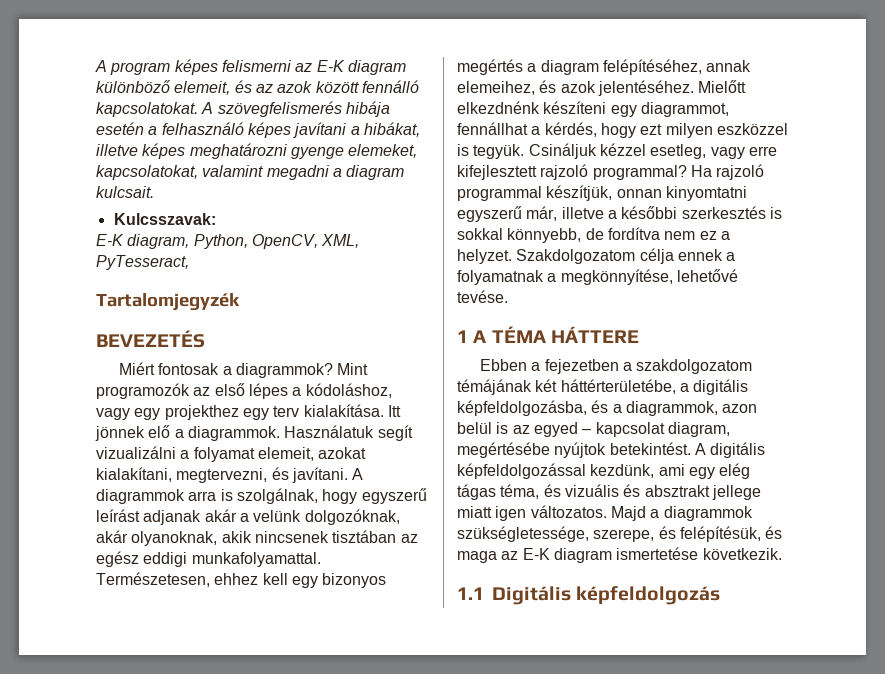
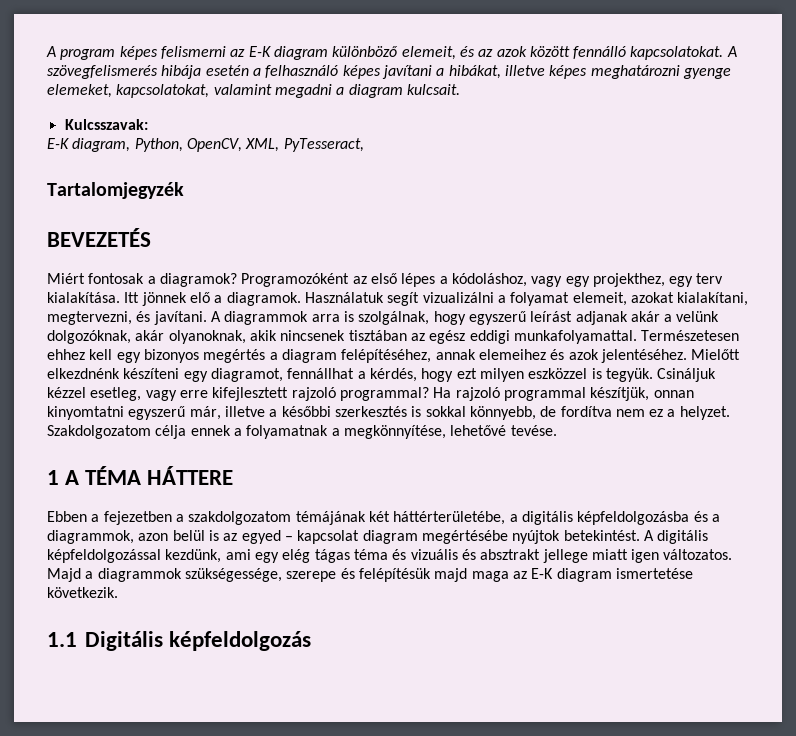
[235,363,369,378] [96,383,190,399] diagrammok? Mint programozók -> [159,273,350,287] diagramok? Programozóként
[164,405,239,420] projekthez -> [592,273,665,287] projekthez,
[187,426,280,441] diagrammok. -> [226,292,301,306] diagramok.
[96,572,210,587] Természetesen, -> [641,330,740,341] Természetesen
[457,81,535,95] elemeihez, -> [478,349,546,360] elemeihez
[640,102,729,117] diagrammot, -> [210,368,283,382] diagramot,
[457,400,587,416] képfeldolgozásba, -> [577,511,690,525] képfeldolgozásba
[667,422,730,437] diagram, -> [362,530,418,544] diagram
[500,484,540,499] téma, -> [353,549,388,560] téma
[457,526,783,542] szükségletessége, szerepe, és felépítésük, és -> [184,568,468,582] szükségessége, szerepe és felépítésük majd

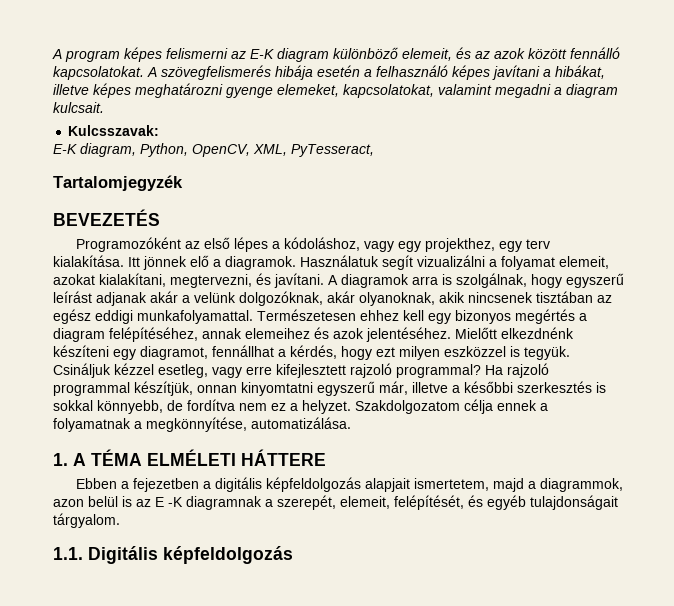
[47,273,237,287] Miért fontosak a diagramok? -> (160, 217) none
[224,311,309,325] diagrammok -> [341,274,409,288] diagramok
[450,425,557,436] [47,470,59,485] lehetővé tevése. // 1 -> [251,417,351,429] [53,453,68,466] automatizálása. // 1.
(142, 475) none -> [147,449,236,466] ELMÉLETI
[188,511,708,525] szakdolgozatom témájának két háttérterületébe, a digitális képfeldolgozásba és -> [215,477,525,492] digitális képfeldolgozás alapjait ismertetem, majd
[241,530,709,544] [47,549,733,563] [47,568,693,582] [47,587,118,598] [47,632,77,647] egyed – kapcsolat diagram megértésébe nyújtok betekintést. A digitális képfeldolgozással kezdünk, ami egy elég tágas téma és vizuális és absztrakt jellege miatt igen változatos. Majd a diagrammok szükségessége, szerepe és felépítésük majd maga az E-K diagram ismertetése következik. // 1.1 -> [155,495,618,510] [53,513,120,528] [53,547,83,560] E -K diagramnak a szerepét, elemeit, felépítését, és egyéb tulajdonságait tárgyalom. // 1.1.

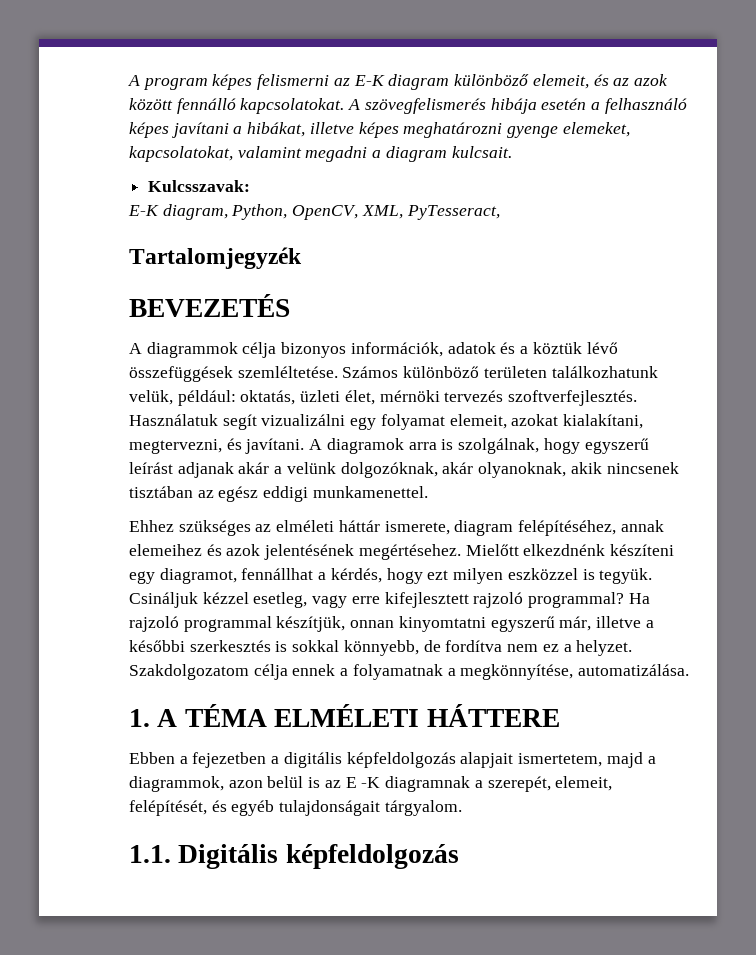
[76,237,551,252] [53,255,296,270] Programozóként az első lépes a kódoláshoz, vagy egy projekthez, egy terv kialakítása. Itt jönnek elő a diagramok. -> [129,342,618,358] [129,366,658,382] [129,390,638,406] A diagrammok célja bizonyos információk, adatok és a köztük lévő összefüggések szemléltetése. Számos különböző területen találkozhatunk velük, például: oktatás, üzleti élet, mérnöki tervezés szoftverfejlesztés.
[489,259,497,267] a -> [350,417,377,430] egy
[137,309,587,324] munkafolyamattal. Természetesen ehhez kell egy bizonyos megértés a -> [312,486,428,498] [129,520,450,536] munkamenettel. // Ehhez szükséges az elméleti háttár ismerete,
[366,327,451,342] jelentéséhez. -> [264,544,461,560] jelentésének megértésehez.

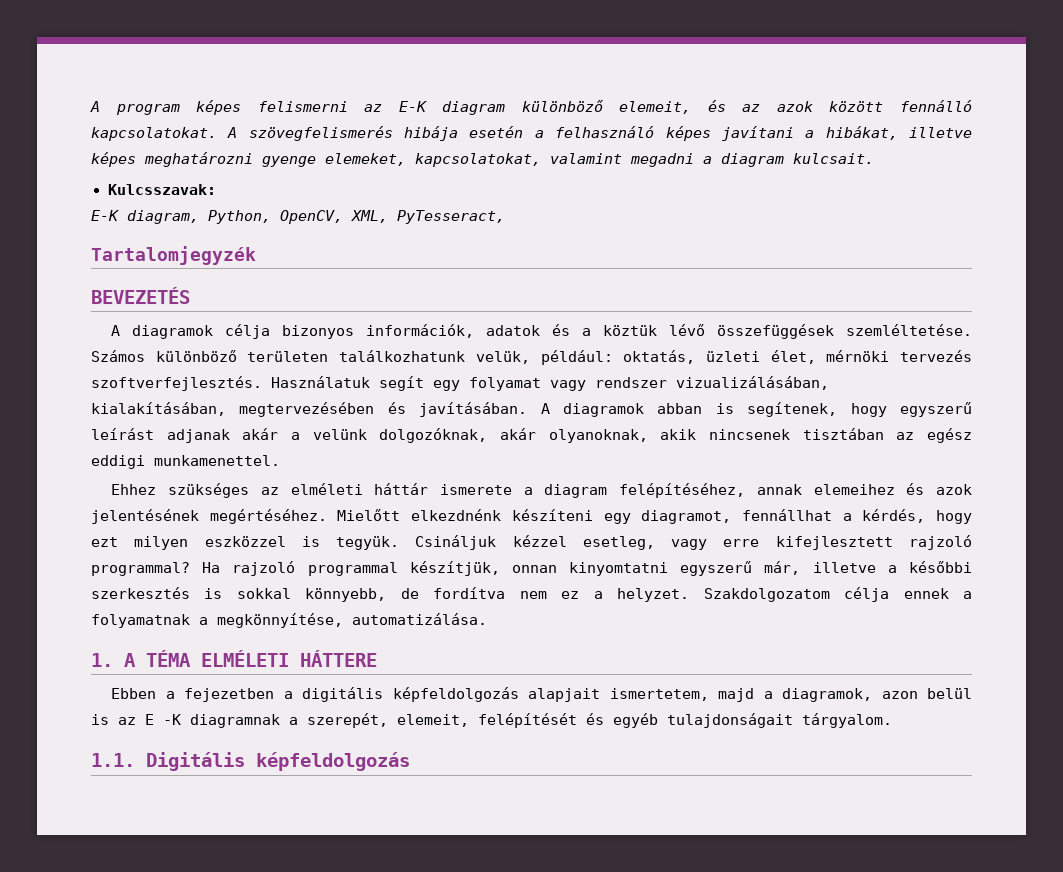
[146,342,238,358] diagrammok -> [132,325,214,339] diagramok
[261,414,346,426] vizualizálni -> (424, 383) none
[449,414,644,429] [129,438,540,454] elemeit, azokat kialakítani, megtervezni, és javítani. A diagramok arra is szolgálnak, -> [550,376,829,391] [91,402,838,417] vagy rendszer vizualizálásában, kialakításában, megtervezésében és javításában. A diagramok abban is segítenek,
[384,521,450,535] ismerete, -> [439,484,533,495] ismerete a
[358,544,461,560] megértésehez. -> [209,509,327,524] megértéséhez.
[129,776,224,792] diagrammok, -> [782,688,873,702] diagramok,
[129,800,207,816] felépítését, -> [478,713,577,728] felépítését

